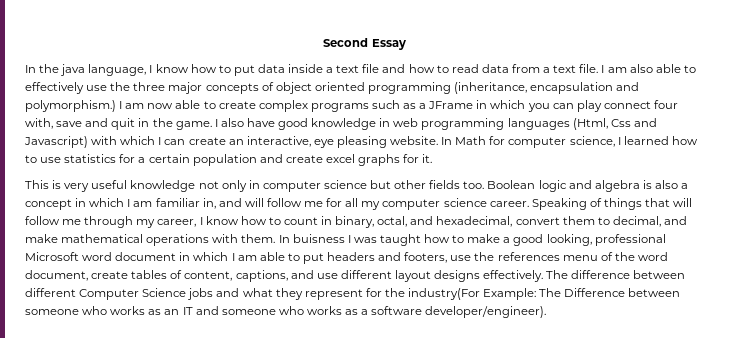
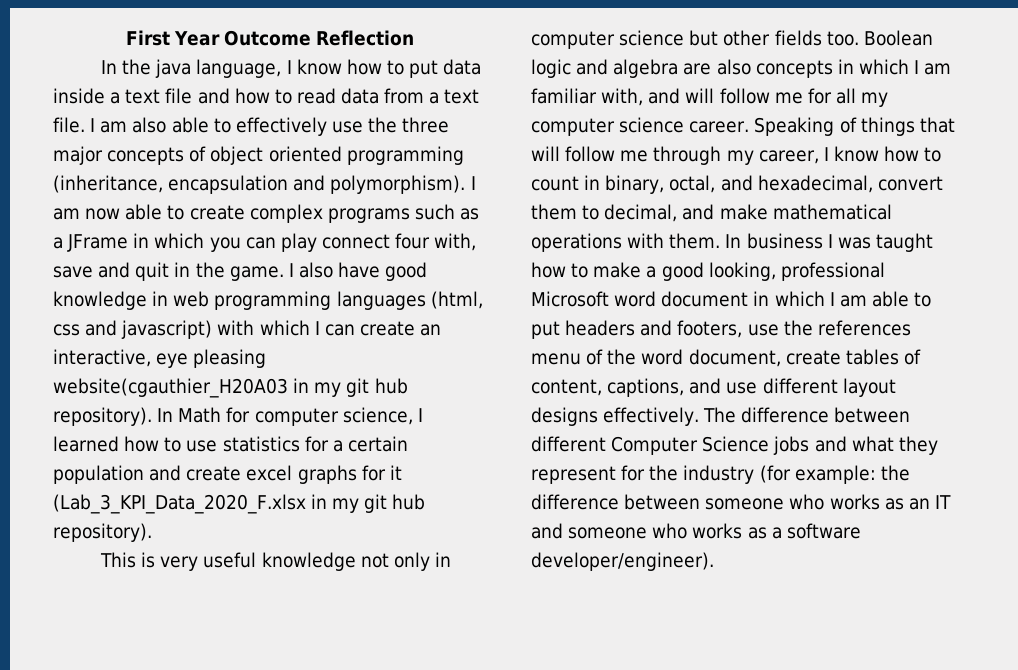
[323,38,406,50] Second Essay -> [125,30,415,46] First Year Outcome Reflection
[25,100,116,112] polymorphism.) -> [330,175,466,194] polymorphism).
[572,118,657,130] [24,136,88,148] (Html, Css and Javascript) -> [430,291,483,309] [53,320,213,339] (html, css and javascript)
[390,136,439,145] website. -> [53,378,408,398] [53,407,152,426] website(cgauthier_H20A03 in my git hub repository).
[422,154,433,163] it. -> [389,465,402,480] [53,494,426,514] [53,523,152,542] it (Lab_3_KPI_Data_2020_F.xlsx in my git hub repository).
[642,180,689,189] [25,199,72,210] is also a concept -> [683,59,833,78] are also concepts
[202,198,216,209] in, -> [601,88,644,106] with,
[292,234,345,243] buisness -> [746,233,823,249] business
[408,288,626,300] industry(For Example: The Difference -> [683,465,910,484] [531,494,619,510] industry (for example: the difference

